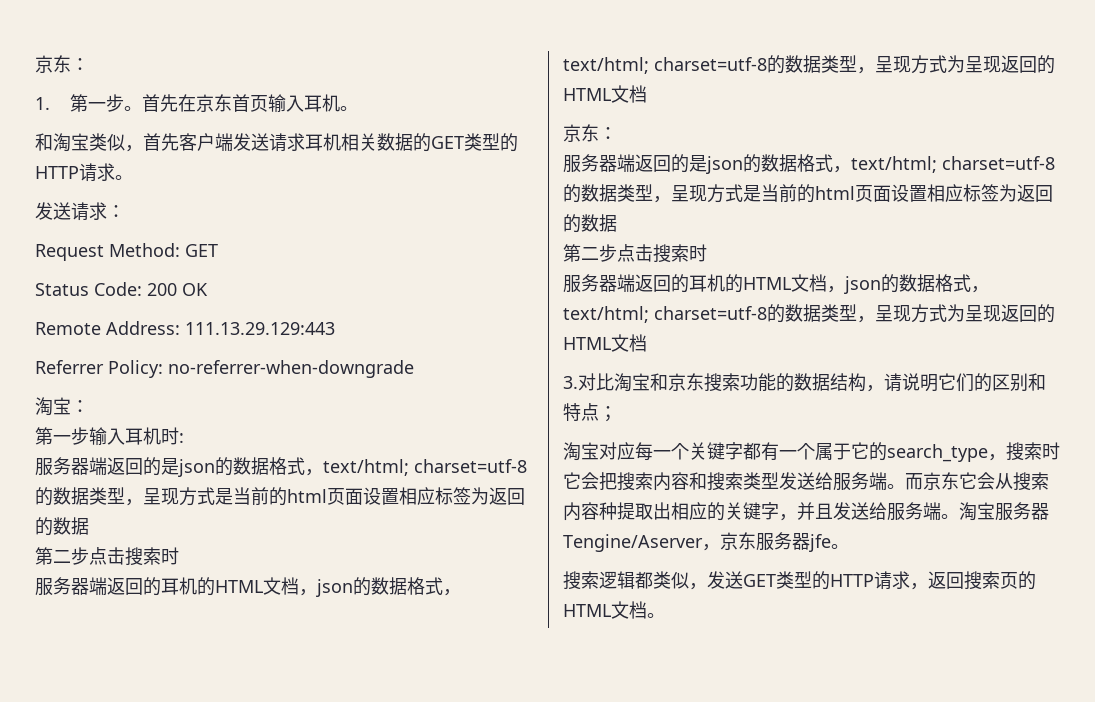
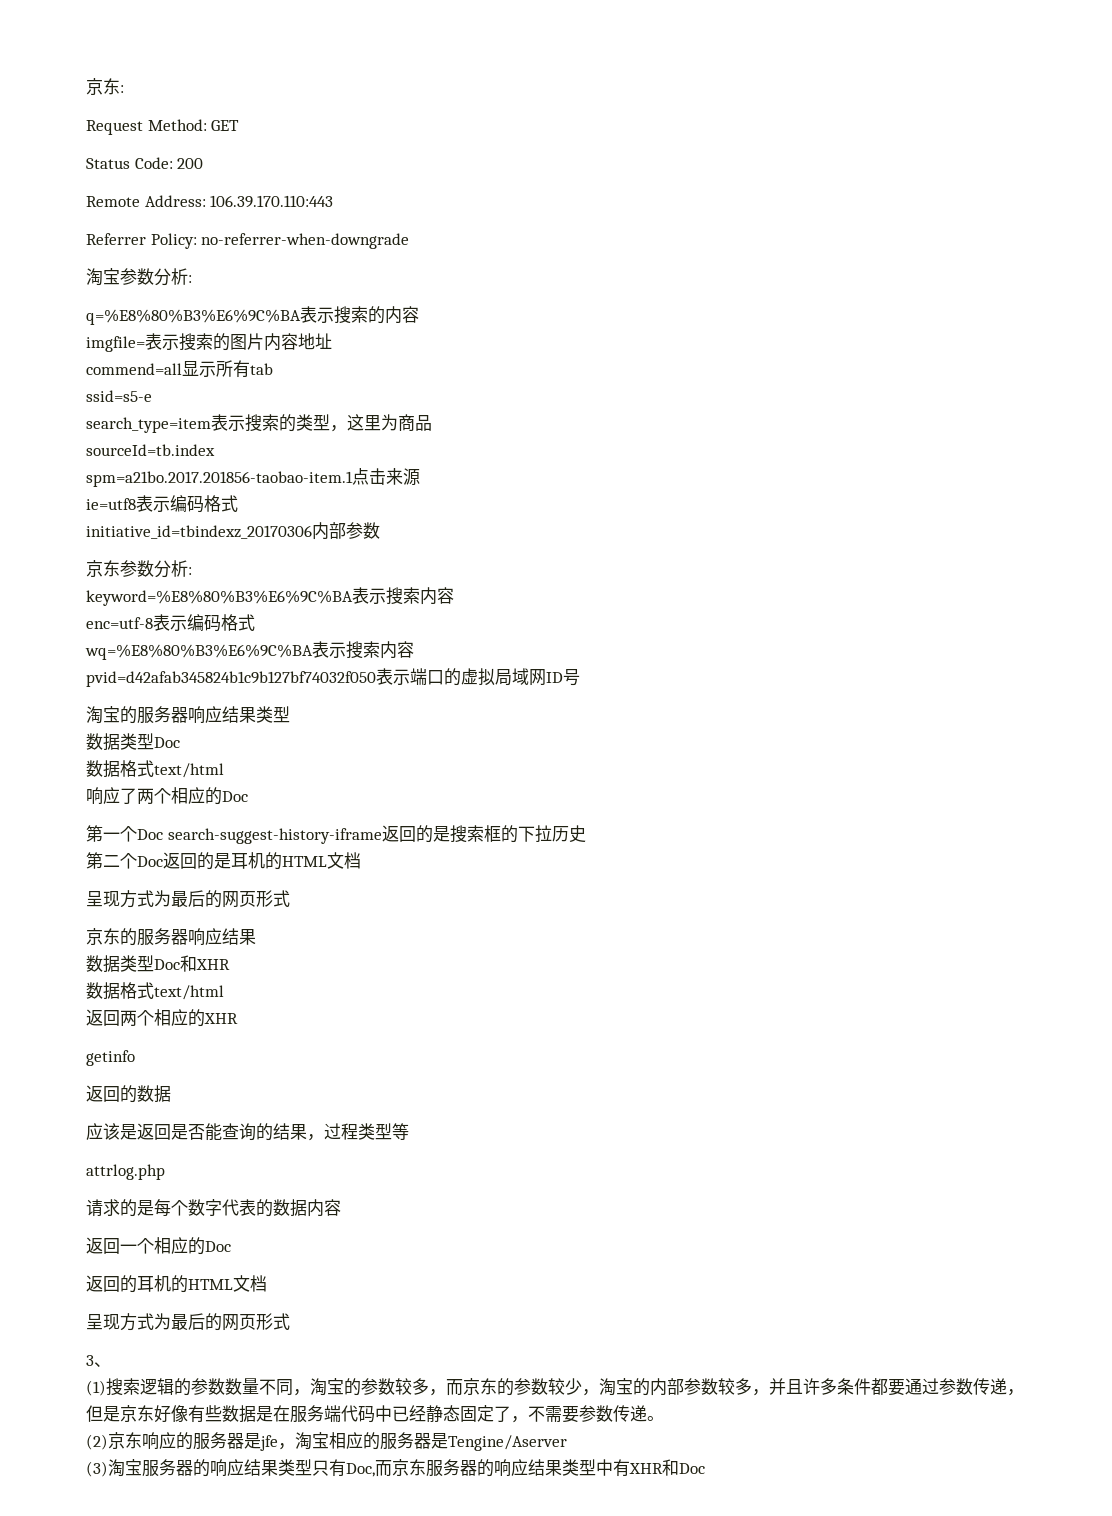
[35,55,89,73] [35,94,359,113] [35,133,518,152] [35,163,133,182] [35,202,125,221] 京东： // 1.第一步。首先在京东首页输入耳机。 // 和淘宝类似，首先客户端发送请求耳机相关数据的GET类型的HTTP请求。 // 发送请求： -> [86,78,124,95] 京东:
[182,283,208,296] OK -> (204, 163) none
[185,322,335,335] 111.13.29.129:443 -> [210,195,334,208] 106.39.170.110:443
[71,400,89,413] [35,427,184,446] [35,457,527,477] [35,487,525,506] [35,517,89,536] [35,547,179,566] [35,577,461,597] [563,55,1055,74] [563,85,647,103] [563,124,617,142] [563,154,1055,174] [563,184,1053,203] [563,214,617,233] [563,244,707,263] [563,274,989,294] [563,304,1055,323] [563,334,647,352] [563,373,1046,392] [563,403,617,422] [563,442,1060,462] [563,472,1049,491] [563,502,1049,521] [563,532,849,552] [563,571,1036,590] [563,601,665,619] ： // 第一步输入耳机时: // 服务器端返回的是json的数据格式，text/html; charset=utf-8的数据类型，呈现方式是当前的html页面设置相应标签为返回的数据 // 第二步点击搜索时 // 服务器端返回的耳机的HTML文档，json的数据格式，text/html; charset=utf-8的数据类型，呈现方式为呈现返回的HTML文档 // 京东： // 服务器端返回的是json的数据格式，text/html; charset=utf-8的数据类型，呈现方式是当前的html页面设置相应标签为返回的数据 // 第二步点击搜索时 // 服务器端返回的耳机的HTML文档，json的数据格式，text/html; charset=utf-8的数据类型，呈现方式为呈现返回的HTML文档 // 3.对比淘宝和京东搜索功能的数据结构，请说明它们的区别和特点； // 淘宝对应每一个关键字都有一个属于它的search_type，搜索时它会把搜索内容和搜索类型发送给服务端。而京东它会从搜索内容种提取出相应的关键字，并且发送给服务端。淘宝服务器Tengine/Aserver，京东服务器jfe。 // 搜索逻辑都类似，发送GET类型的HTTP请求，返回搜索页的HTML文档。 -> [120,268,192,286] [86,306,419,325] [86,333,332,352] [86,360,273,378] [86,390,152,402] [86,414,432,433] [86,444,215,456] [86,468,420,487] [86,495,238,513] [86,522,380,540] [86,560,192,578] [86,587,454,606] [86,614,255,632] [85,641,414,660] [86,668,580,687] [86,706,290,724] [86,733,180,751] [86,760,224,778] [86,787,248,805] [86,825,586,844] [86,852,361,870] [86,890,290,908] [86,928,256,946] [86,955,230,973] [86,982,224,1000] [86,1009,238,1027] [86,1050,135,1066] [86,1085,171,1103] [86,1123,409,1141] [86,1164,165,1180] [86,1199,341,1217] [86,1237,231,1255] [86,1275,267,1293] [86,1313,290,1331] [86,1355,111,1367] [86,1378,1024,1396] [86,1405,664,1423] [86,1432,567,1451] [86,1459,705,1477] 参数分析: // q=%E8%80%B3%E6%9C%BA表示搜索的内容 // imgfile=表示搜索的图片内容地址 // commend=all显示所有tab // ssid=s5-e // search_type=item表示搜索的类型，这里为商品 // sourceId=tb.index // spm=a21bo.2017.201856-taobao-item.1点击来源 // ie=utf8表示编码格式 // initiative_id=tbindexz_20170306内部参数 // 京东参数分析: // keyword=%E8%80%B3%E6%9C%BA表示搜索内容 // enc=utf-8表示编码格式 // wq=%E8%80%B3%E6%9C%BA表示搜索内容 // pvid=d42afab345824b1c9b127bf74032f050表示端口的虚拟局域网ID号 // 淘宝的服务器响应结果类型 // 数据类型Doc // 数据格式text/html // 响应了两个相应的Doc // 第一个Doc search-suggest-history-iframe返回的是搜索框的下拉历史 // 第二个Doc返回的是耳机的HTML文档 // 呈现方式为最后的网页形式 // 京东的服务器响应结果 // 数据类型Doc和XHR // 数据格式text/html // 返回两个相应的XHR // getinfo // 返回的数据 // 应该是返回是否能查询的结果，过程类型等 // attrlog.php // 请求的是每个数字代表的数据内容 // 返回一个相应的Doc // 返回的耳机的HTML文档 // 呈现方式为最后的网页形式 // 3、 // (1)搜索逻辑的参数数量不同，淘宝的参数较多，而京东的参数较少，淘宝的内部参数较多，并且许多条件都要通过参数传递，但是京东好像有些数据是在服务端代码中已经静态固定了，不需要参数传递。 // (2)京东响应的服务器是jfe，淘宝相应的服务器是Tengine/Aserver // (3)淘宝服务器的响应结果类型只有Doc,而京东服务器的响应结果类型中有XHR和Doc

